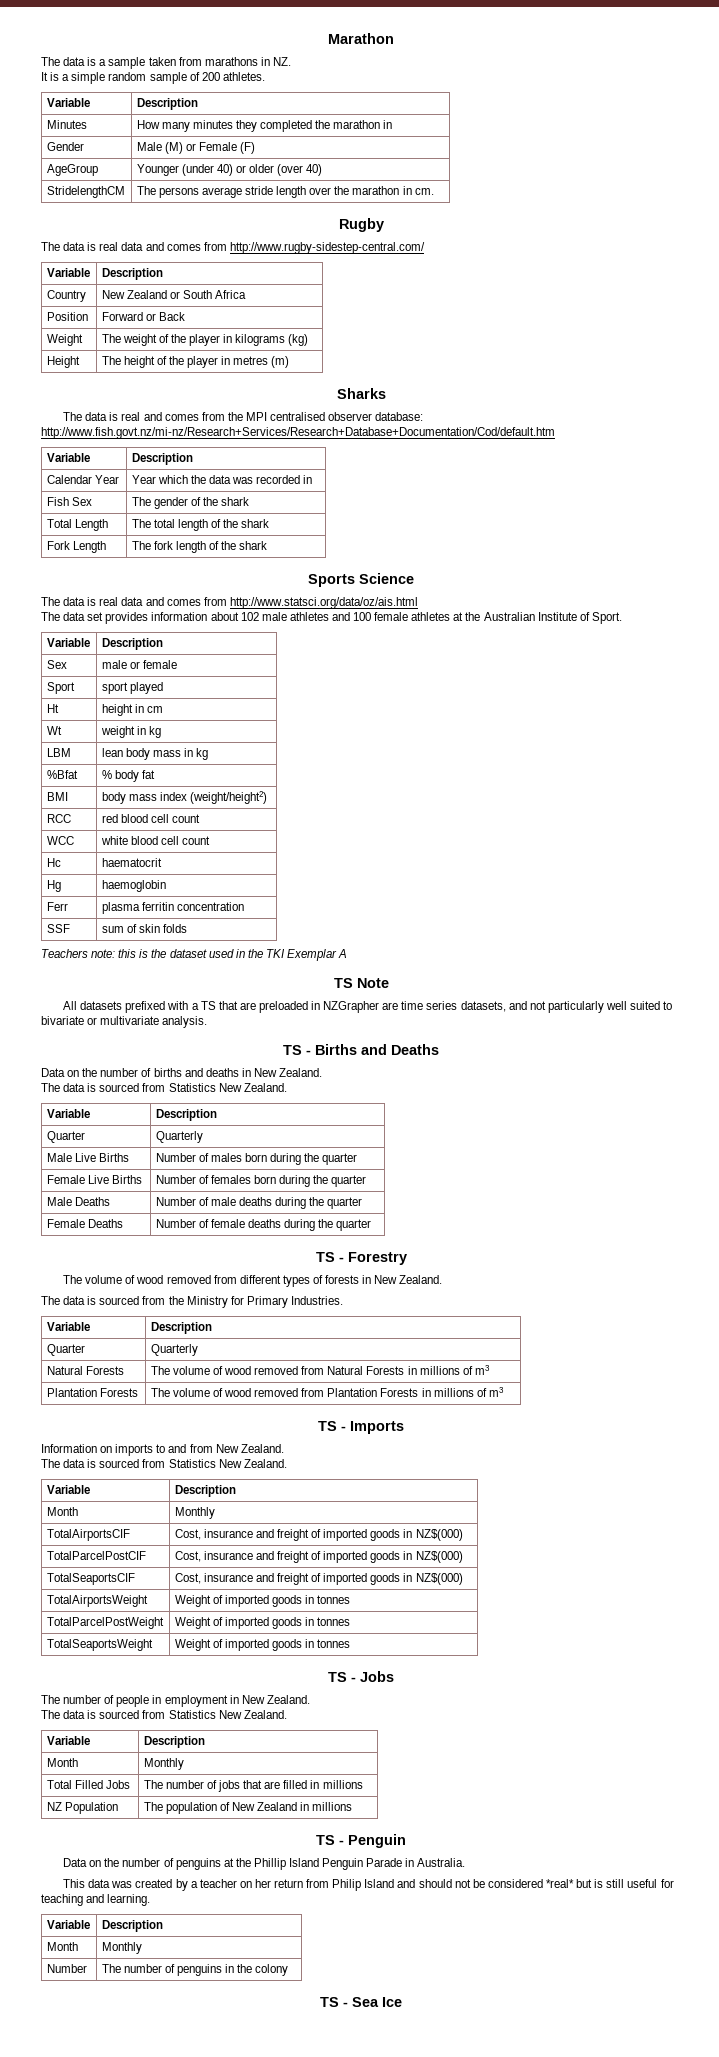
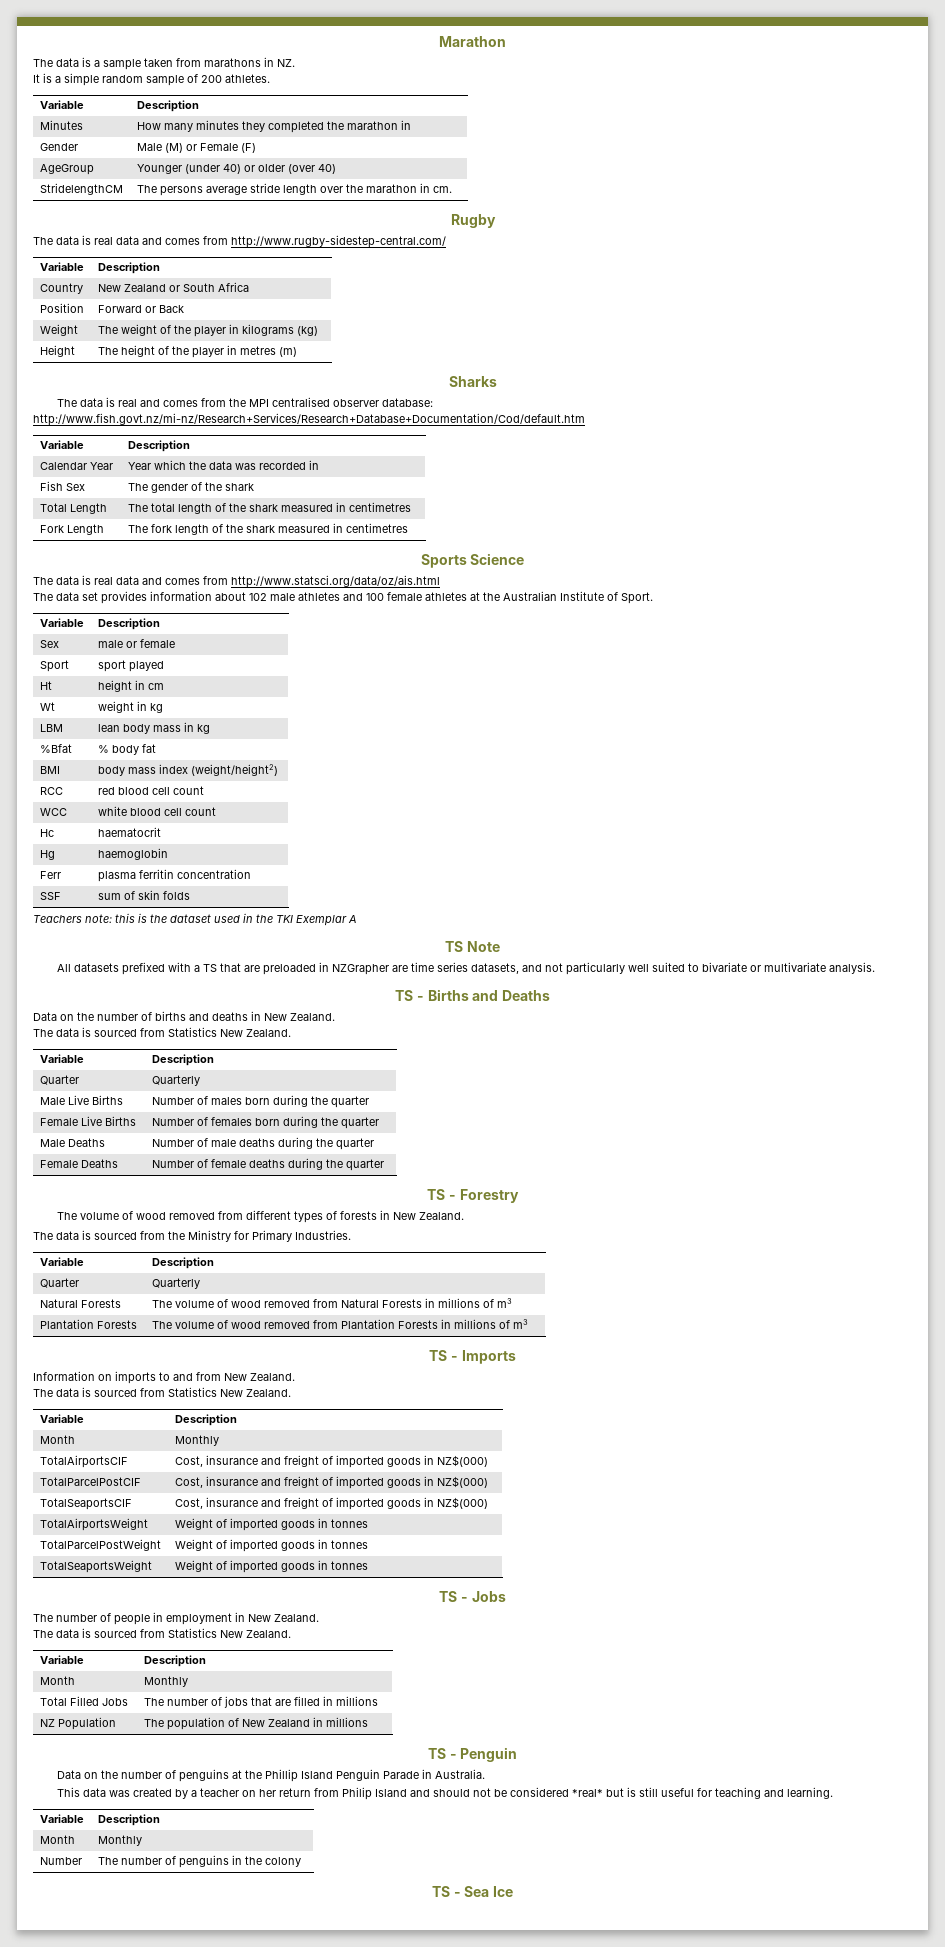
(270, 523) none -> [280,502,411,512] measured in centimetres
(268, 545) none -> [277,523,408,533] measured in centimetres

